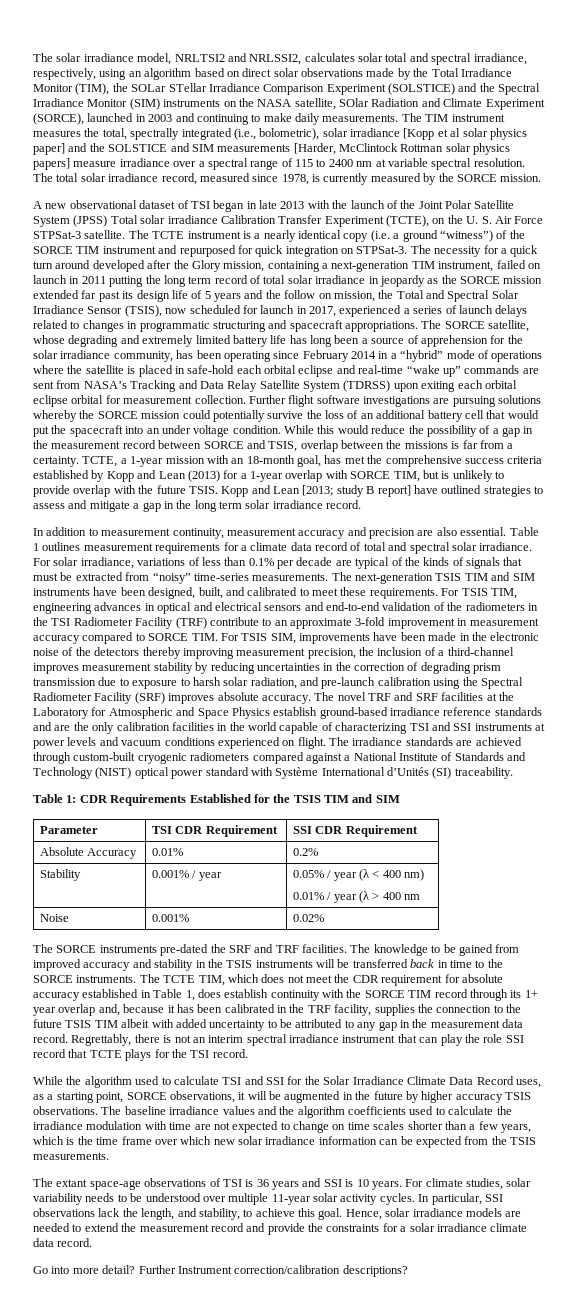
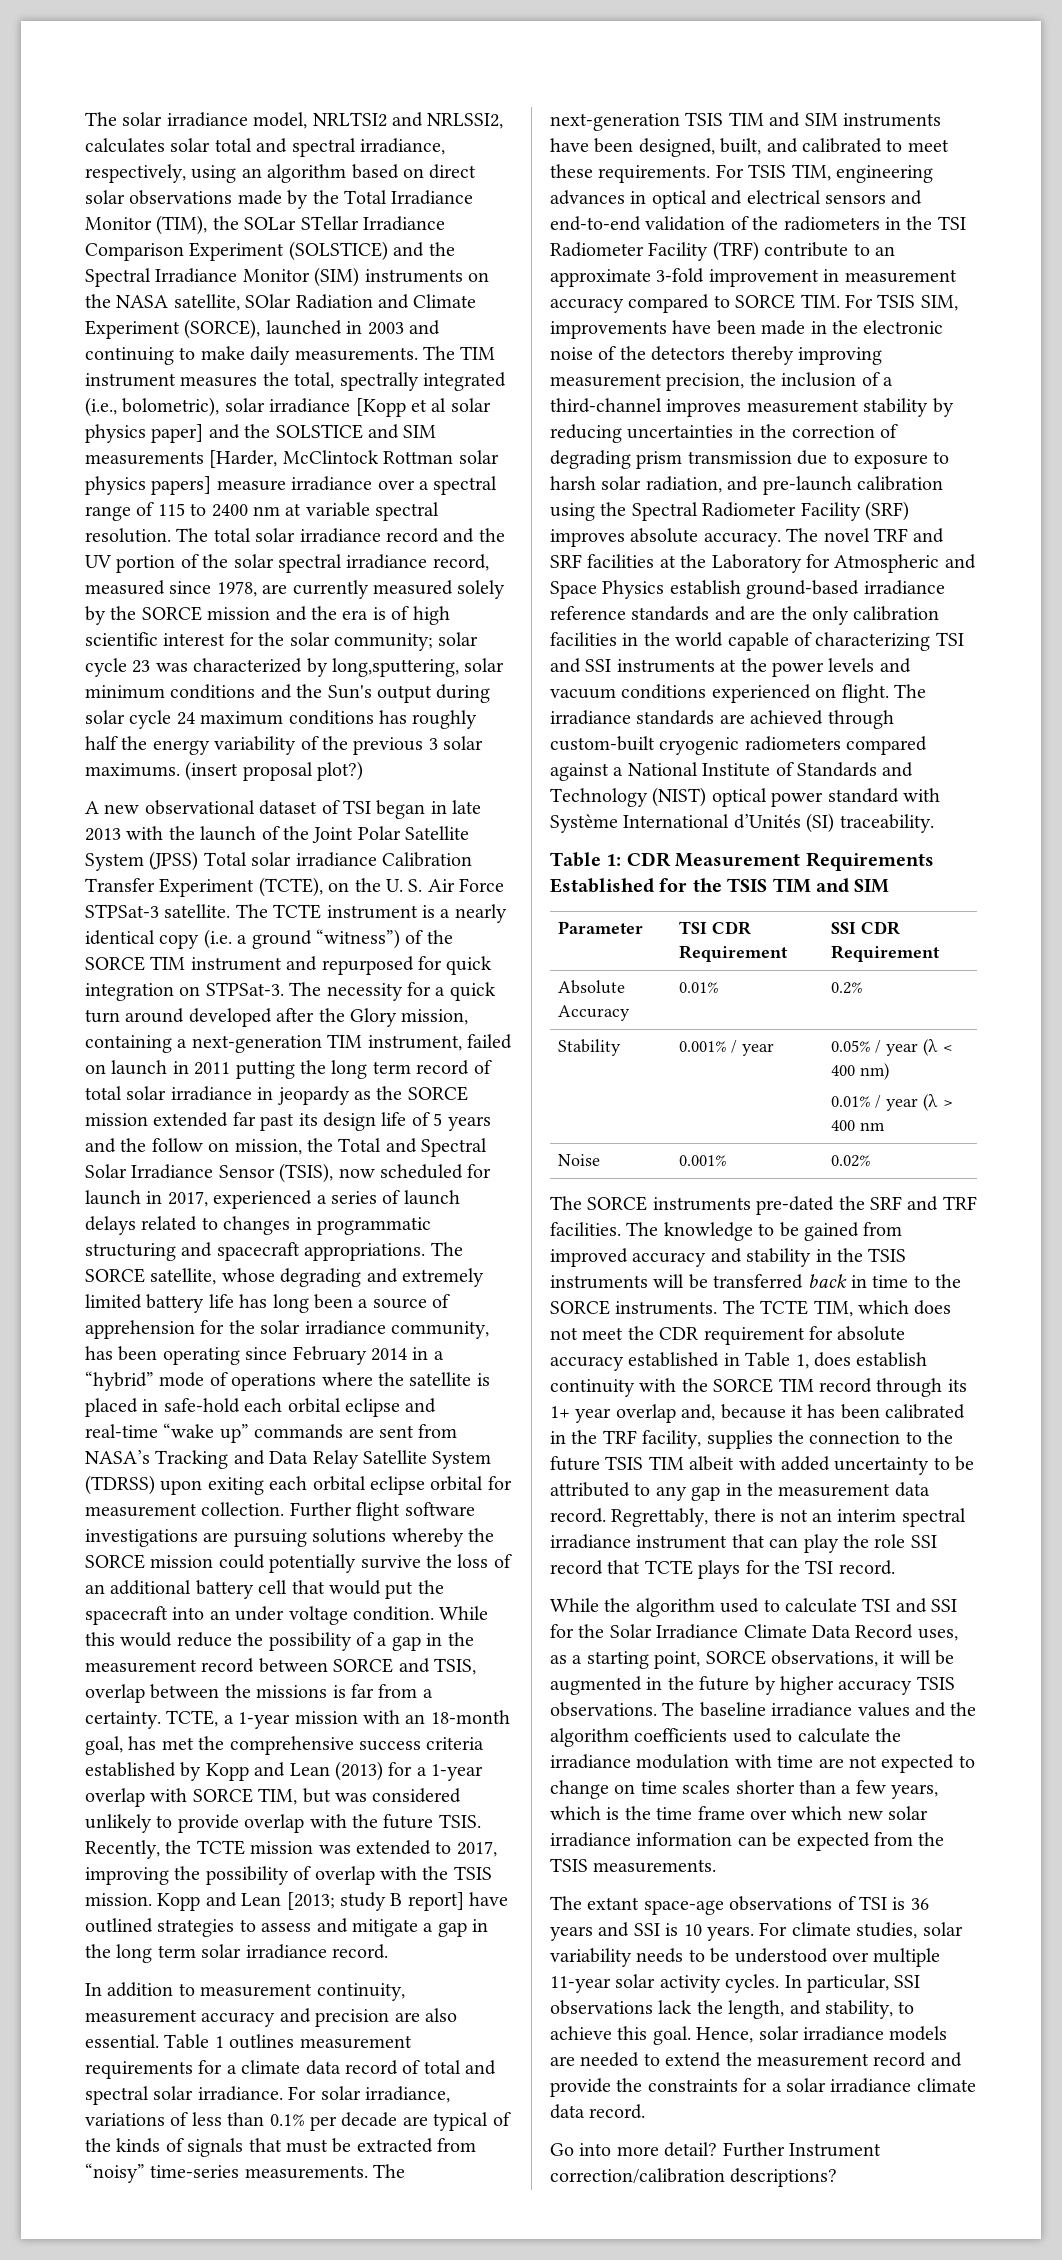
(159, 177) none -> [386,528,505,543] [85,554,428,573] record and the UV portion of the solar spectral irradiance
[312,174,320,182] is -> [262,584,288,594] are
(421, 177) none -> [457,580,506,599] solely
[500,174,542,182] mission. -> [207,606,450,625] [85,632,479,651] [85,658,505,677] [85,684,491,703] [85,710,478,729] [85,736,484,755] [85,761,364,781] mission and the era is of high scientific interest for the solar community; solar cycle 23 was characterized by long,sputtering, solar minimum conditions and the Sun's output during solar cycle 24 maximum conditions has roughly half the energy variability of the previous 3 solar maximums. (insert proposal plot?)
[441,471,450,479] is -> [335,1788,462,1803] was considered
(218, 490) none -> [85,1840,497,1859] [85,1866,492,1885] [85,1893,152,1906] Recently, the TCTE mission was extended to 2017, improving the possibility of overlap with the TSIS mission.
(545, 727) none -> [740,658,767,672] the
(108, 799) none -> [675,853,801,867] Measurement

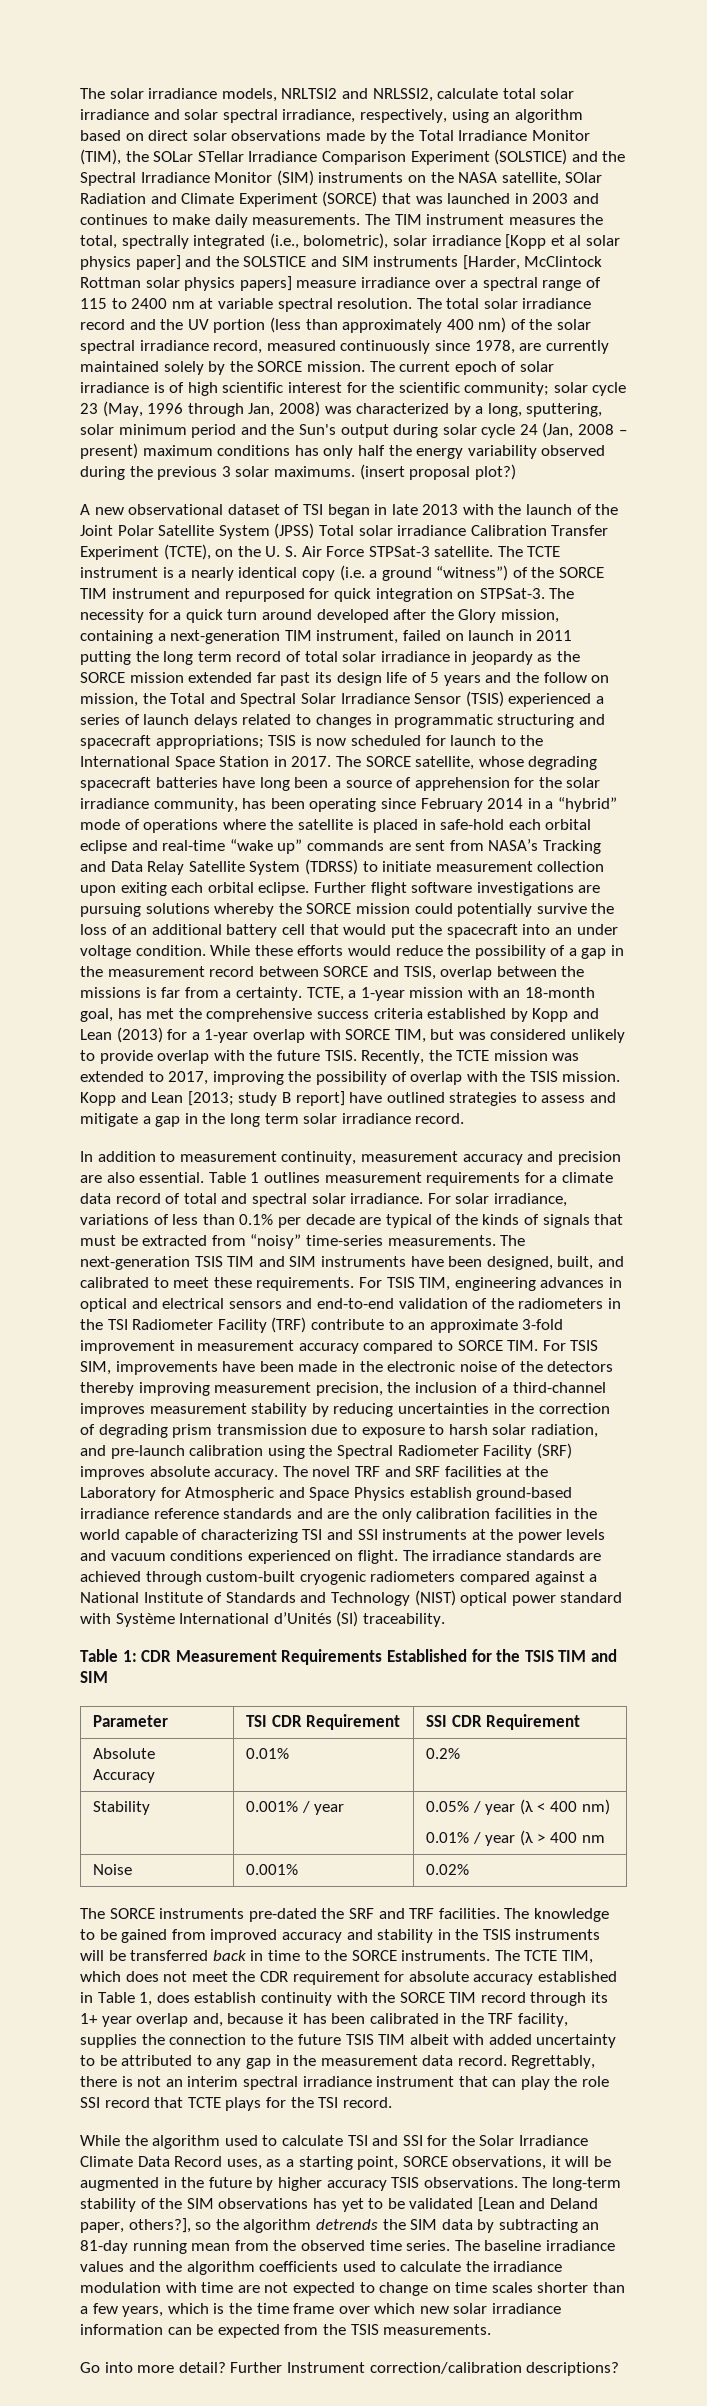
[253,112,308,129] model, -> [221,88,277,102] models,
[85,138,288,153] calculates solar total and -> [437,88,575,99] [80,109,219,120] calculate total solar irradiance and solar
[184,319,261,339] (SORCE), -> [322,191,443,207] (SORCE) that was
[85,347,174,365] continuing -> [80,214,148,225] continues
[85,451,204,465] measurements -> [373,256,459,267] instruments
(176, 564) none -> [269,317,507,333] (less than approximately 400 nm)
(165, 587) none -> [340,340,431,354] continuously
[373,580,453,595] measured -> [80,361,159,372] maintained
[207,606,369,621] mission and the era -> [306,361,554,375] [80,382,149,393] mission. The current epoch of solar irradiance
[289,632,330,646] solar -> [398,382,460,393] scientific
[155,658,459,677] was characterized by long,sputtering, -> [102,401,603,417] (May, 1996 through Jan, 2008) was characterized by a long, sputtering,
[170,684,256,699] conditions -> [191,424,237,438] period
(195, 718) none -> [542,422,627,438] [80,443,138,459] (Jan, 2008 – present)
[412,710,478,729] roughly -> [323,445,354,459] only
[300,736,319,750] of -> [541,445,606,456] [80,466,125,480] observed during
[279,1163,492,1183] [85,1190,208,1207] (TSIS), now scheduled for launch in 2017, -> [465,691,504,707] (TSIS)
[304,1243,426,1261] appropriations. -> [155,735,544,749] [80,756,332,770] appropriations; TSIS is now scheduled for launch to the International Space Station in 2017.
[366,1268,484,1287] [85,1294,268,1313] and extremely limited battery life has -> [80,777,256,791] spacecraft batteries have
[160,1476,512,1495] [85,1502,285,1517] upon exiting each orbital eclipse orbital for measurement collection. -> [362,861,605,872] [80,882,310,896] to initiate measurement collection upon exiting each orbital eclipse.
[85,1632,115,1646] this -> [254,945,344,956] these efforts
(695, 1709) none -> [551,2177,621,2191] [80,2197,599,2212] [80,2218,600,2233] [80,2240,480,2254] long-term stability of the SIM observations has yet to be validated [Lean and Deland paper, others?], so the algorithm detrends the SIM data by subtracting an 81-day running mean from the observed time series. The
[550,1896,929,1915] [550,1922,963,1941] [550,1948,941,1967] [550,1974,921,1993] [550,2000,915,2019] [550,2026,948,2045] [550,2052,962,2067] [550,2078,976,2097] [550,2104,646,2119] // The extant space-age observations of TSI is 36 years and SSI is 10 years. For climate studies, solar variability needs to be understood over multiple 11-year solar activity cycles. In particular, SSI observations lack the length, and stability, to achieve this goal. Hence, solar irradiance models are needed to extend the measurement record and provide the constraints for a solar irradiance climate data record. -> (492, 2329) none

